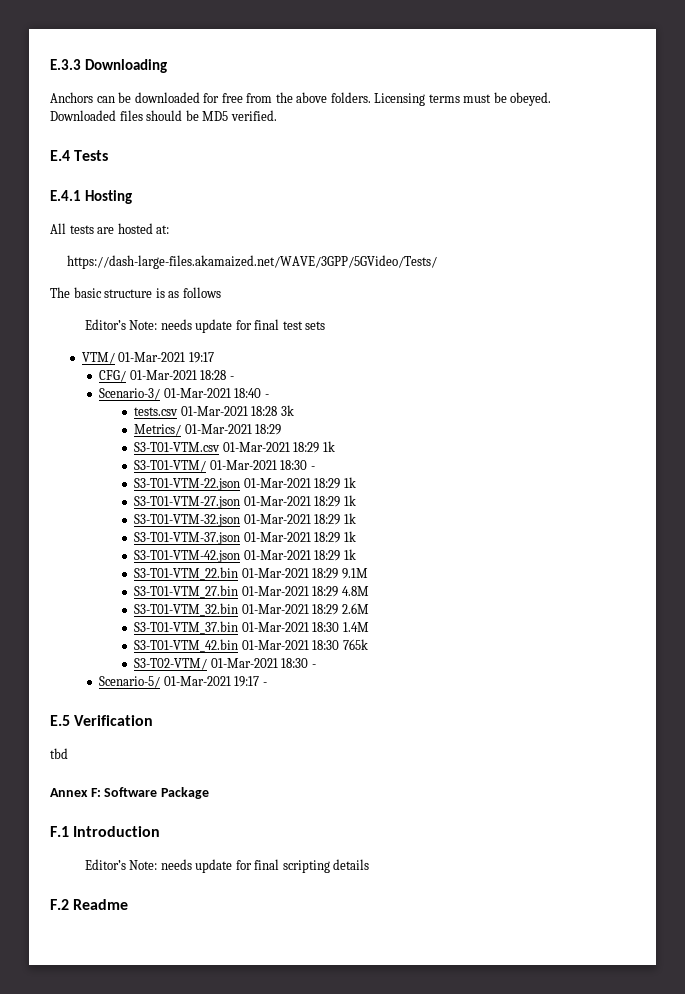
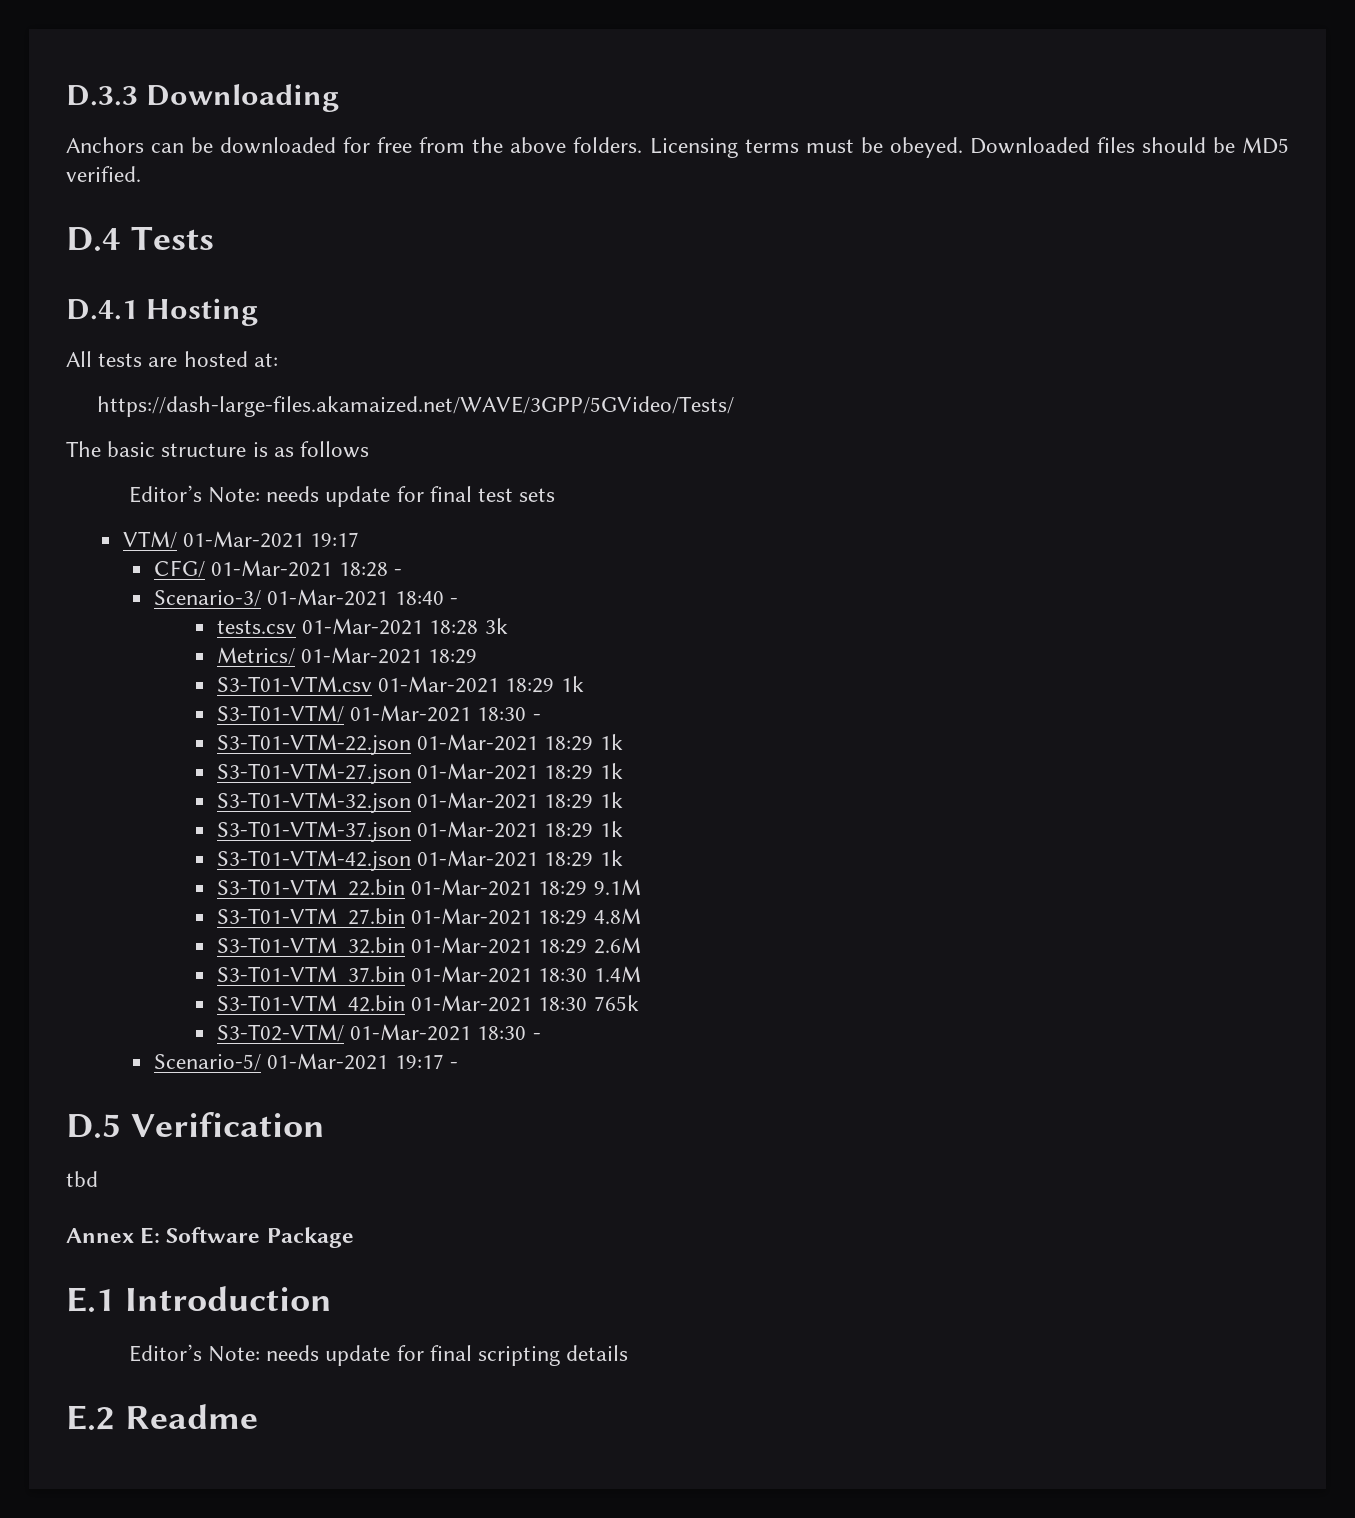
[50,59,81,70] E.3.3 -> [66,85,138,106] D.3.3
[50,150,70,161] E.4 -> [66,227,121,251] D.4
[50,190,81,201] E.4.1 -> [66,299,138,320] D.4.1
[50,715,70,726] E.5 -> [66,1114,121,1138] D.5
[90,788,101,797] F: -> [140,1227,161,1244] E:
[50,826,69,837] F.1 -> [66,1287,115,1312] E.1
[50,899,69,910] F.2 -> [66,1405,115,1430] E.2

